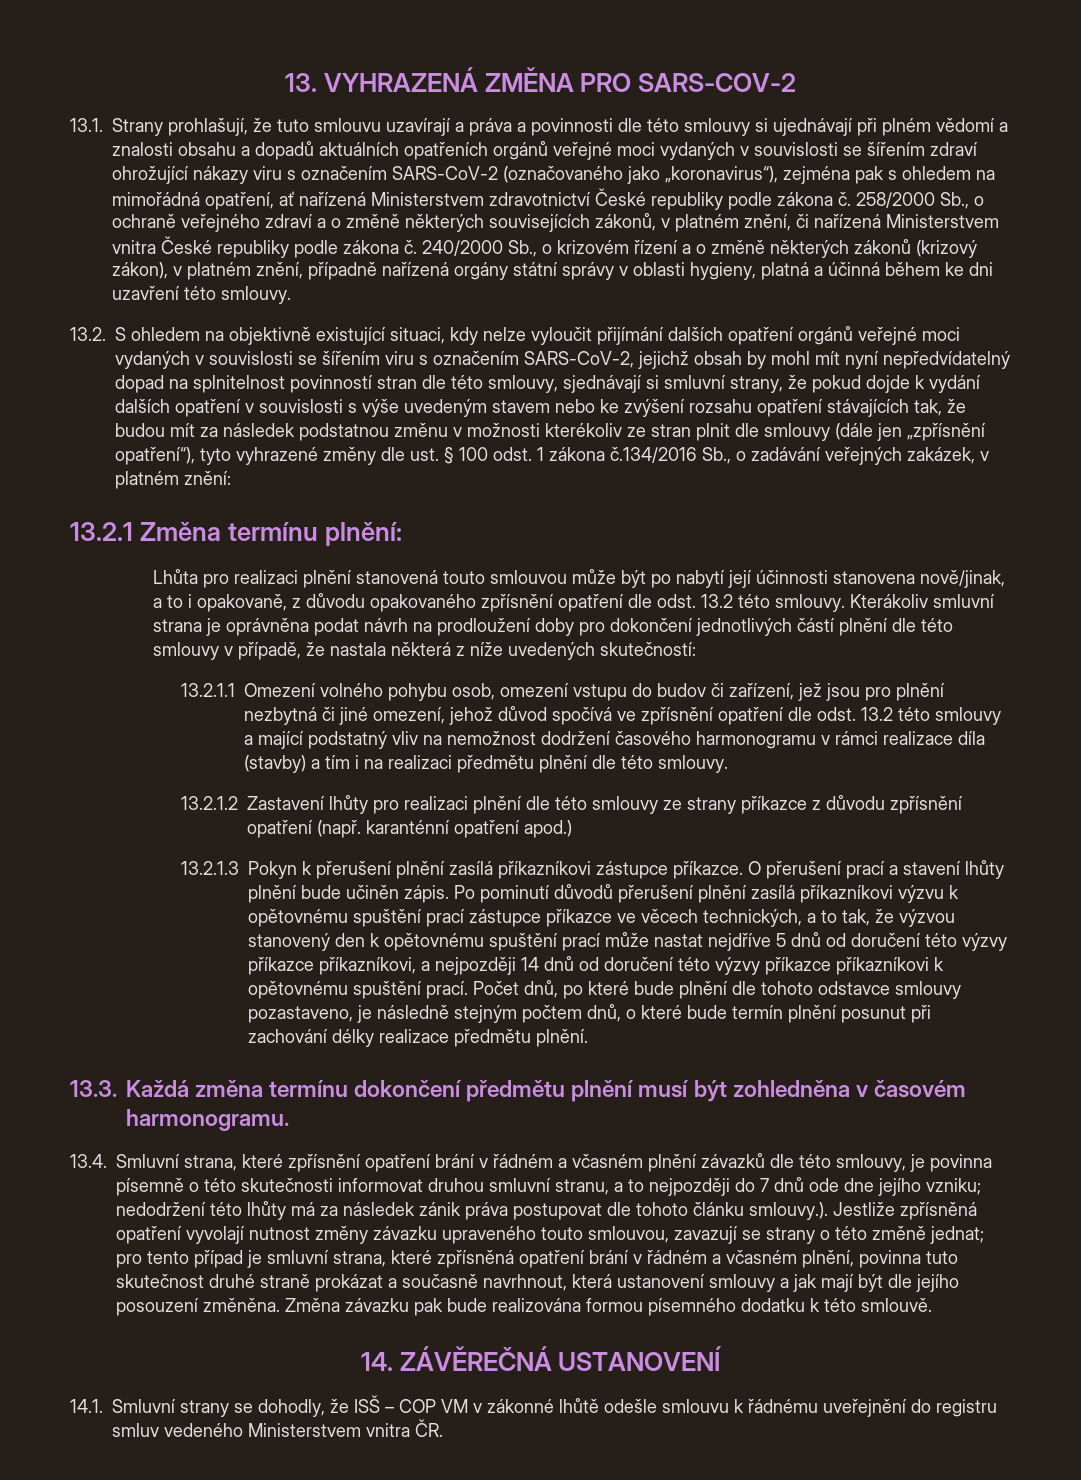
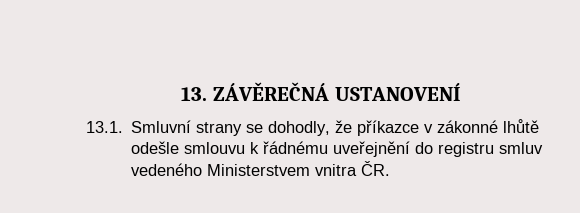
[323,67,797,92] [70,118,1008,136] [112,141,978,160] [112,166,995,184] [112,188,984,210] [112,213,999,232] [112,236,977,258] [112,262,993,280] [112,286,291,304] [70,326,960,345] [115,351,1010,369] [115,375,981,393] [115,399,966,417] [115,423,986,441] [115,447,989,465] [115,471,231,489] [70,522,402,546] [153,569,1006,588] [153,593,996,612] [153,618,954,636] [153,642,697,660] [180,683,945,701] [243,706,1001,725] [243,731,985,749] [243,755,728,773] [180,795,963,814] [246,820,572,838] [180,860,1004,879] [247,884,959,903] [247,909,955,927] [247,932,1007,951] [247,956,944,975] [247,980,961,999] [247,1004,931,1023] [247,1029,588,1047] [70,1080,966,1102] [126,1109,289,1131] [70,1153,992,1172] [116,1177,981,1196] [116,1201,977,1220] [116,1226,984,1244] [116,1250,958,1268] [116,1274,959,1292] [116,1298,932,1316] [360,1352,393,1371] VYHRAZENÁ ZMĚNA PRO SARS-COV-2 // 13.1. Strany prohlašují, že tuto smlouvu uzavírají a práva a povinnosti dle této smlouvy si ujednávají při plném vědomí a znalosti obsahu a dopadů aktuálních opatřeních orgánů veřejné moci vydaných v souvislosti se šířením zdraví ohrožující nákazy viru s označením SARS-CoV-2 (označovaného jako „koronavirus“), zejména pak s ohledem na mimořádná opatření, ať nařízená Ministerstvem zdravotnictví České republiky podle zákona č. 258/2000 Sb., o ochraně veřejného zdraví a o změně některých souvisejících zákonů, v platném znění, či nařízená Ministerstvem vnitra České republiky podle zákona č. 240/2000 Sb., o krizovém řízení a o změně některých zákonů (krizový zákon), v platném znění, případně nařízená orgány státní správy v oblasti hygieny, platná a účinná během ke dni uzavření této smlouvy. // 13.2. S ohledem na objektivně existující situaci, kdy nelze vyloučit přijímání dalších opatření orgánů veřejné moci vydaných v souvislosti se šířením viru s označením SARS-CoV-2, jejichž obsah by mohl mít nyní nepředvídatelný dopad na splnitelnost povinností stran dle této smlouvy, sjednávají si smluvní strany, že pokud dojde k vydání dalších opatření v souvislosti s výše uvedeným stavem nebo ke zvýšení rozsahu opatření stávajících tak, že budou mít za následek podstatnou změnu v možnosti kterékoliv ze stran plnit dle smlouvy (dále jen „zpřísnění opatření“), tyto vyhrazené změny dle ust. § 100 odst. 1 zákona č.134/2016 Sb., o zadávání veřejných zakázek, v platném znění: // 13.2.1 Změna termínu plnění: // Lhůta pro realizaci plnění stanovená touto smlouvou může být po nabytí její účinnosti stanovena nově/jinak, a to i opakovaně, z důvodu opakovaného zpřísnění opatření dle odst. 13.2 této smlouvy. Kterákoliv smluvní strana je oprávněna podat návrh na prodloužení doby pro dokončení jednotlivých částí plnění dle této smlouvy v případě, že nastala některá z níže uvedených skutečností: // 13.2.1.1 Omezení volného pohybu osob, omezení vstupu do budov či zařízení, jež jsou pro plnění nezbytná či jiné omezení, jehož důvod spočívá ve zpřísnění opatření dle odst. 13.2 této smlouvy a mající podstatný vliv na nemožnost dodržení časového harmonogramu v rámci realizace díla (stavby) a tím i na realizaci předmětu plnění dle této smlouvy. // 13.2.1.2 Zastavení lhůty pro realizaci plnění dle této smlouvy ze strany příkazce z důvodu zpřísnění opatření (např. karanténní opatření apod.) // 13.2.1.3 Pokyn k přerušení plnění zasílá příkazníkovi zástupce příkazce. O přerušení prací a stavení lhůty plnění bude učiněn zápis. Po pominutí důvodů přerušení plnění zasílá příkazníkovi výzvu k opětovnému spuštění prací zástupce příkazce ve věcech technických, a to tak, že výzvou stanovený den k opětovnému spuštění prací může nastat nejdříve 5 dnů od doručení této výzvy příkazce příkazníkovi, a nejpozději 14 dnů od doručení této výzvy příkazce příkazníkovi k opětovnému spuštění prací. Počet dnů, po které bude plnění dle tohoto odstavce smlouvy pozastaveno, je následně stejným počtem dnů, o které bude termín plnění posunut při zachování délky realizace předmětu plnění. // 13.3. Každá změna termínu dokončení předmětu plnění musí být zohledněna v časovém harmonogramu. // 13.4. Smluvní strana, které zpřísnění opatření brání v řádném a včasném plnění závazků dle této smlouvy, je povinna písemně o této skutečnosti informovat druhou smluvní stranu, a to nejpozději do 7 dnů ode dne jejího vzniku; nedodržení této lhůty má za následek zánik práva postupovat dle tohoto článku smlouvy.). Jestliže zpřísněná opatření vyvolají nutnost změny závazku upraveného touto smlouvou, zavazují se strany o této změně jednat; pro tento případ je smluvní strana, které zpřísněná opatření brání v řádném a včasném plnění, povinna tuto skutečnost druhé straně prokázat a současně navrhnout, která ustanovení smlouvy a jak mají být dle jejího posouzení změněna. Změna závazku pak bude realizována formou písemného dodatku k této smlouvě. // 14. -> (208, 94) none
[70,1399,103,1413] 14.1. -> [86,121,123,133] 13.1.
[354,1395,468,1413] ISŠ – COP VM -> [357,120,420,136] příkazce

